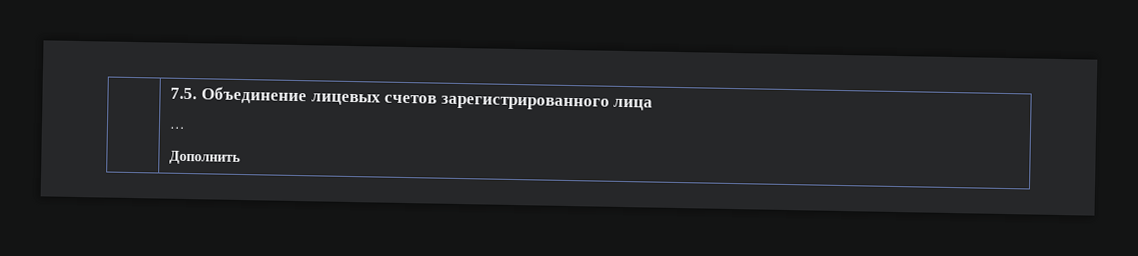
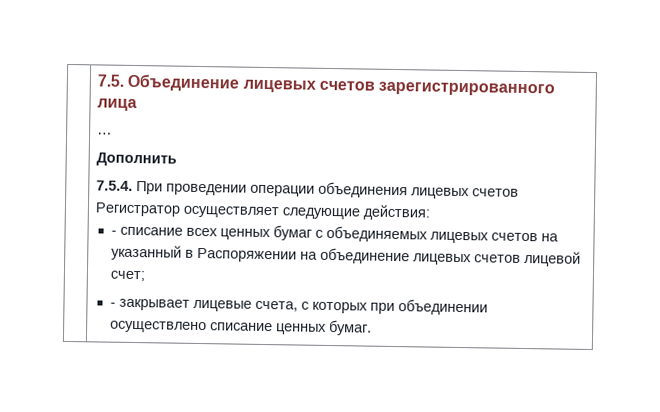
(242, 158) none -> [96,180,520,200] [95,202,432,221] [110,225,559,244] [110,244,581,267] [109,270,145,282] [109,298,488,316] [109,319,372,336] // 7.5.4. При проведении операции объединения лицевых счетов Регистратор осуществляет следующие действия: // - списание всех ценных бумаг с объединяемых лицевых счетов на указанный в Распоряжении на объединение лицевых счетов лицевой счет; // - закрывает лицевые счета, с которых при объединении осуществлено списание ценных бумаг.

